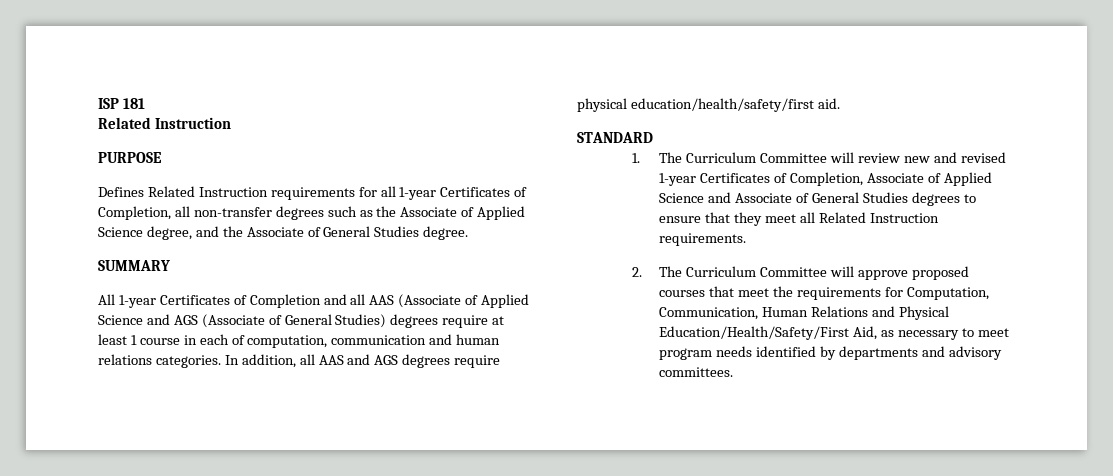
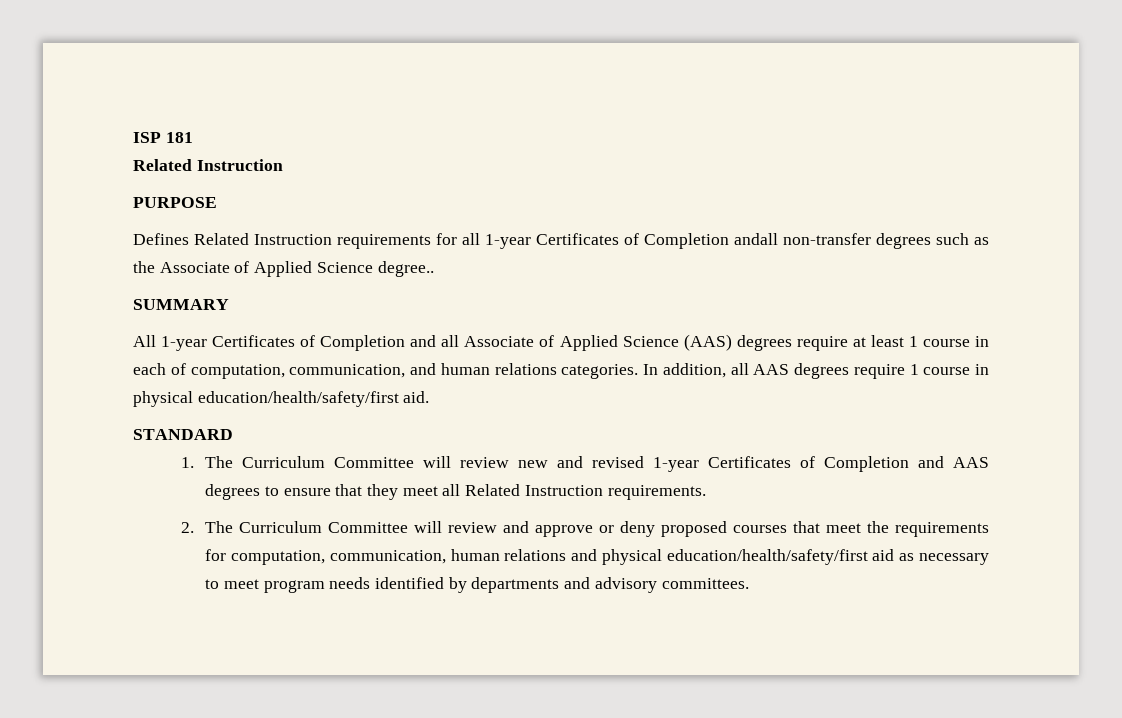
[98,206,190,220] Completion, all -> [644,233,778,249] Completion andall
[146,226,469,240] degree, and the Associate of General Studies degree. -> [377,261,434,277] degree..
[369,294,530,308] [98,314,387,328] AAS (Associate of Applied Science and AGS (Associate of General Studies) -> [464,334,732,351] Associate of Applied Science (AAS)
[331,335,427,345] communication -> [289,364,406,378] communication,
[347,354,501,368] and AGS degrees require -> [794,363,989,379] degrees require 1 course in
[790,172,992,186] [659,192,908,203] Completion, Associate of Applied Science and Associate of General Studies -> [824,456,990,472] Completion and AAS
[858,270,909,280] approve -> [448,521,656,537] review and approve or deny
[906,287,989,300] [659,306,950,320] [659,326,878,340] Computation, Communication, Human Relations and Physical Education/Health/Safety/First Aid, -> [230,549,895,565] computation, communication, human relations and physical education/health/safety/first aid

